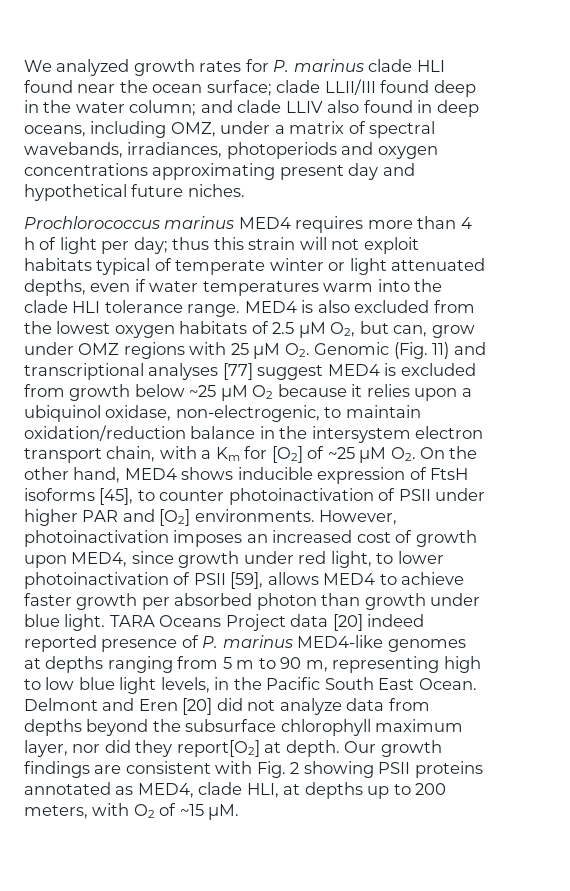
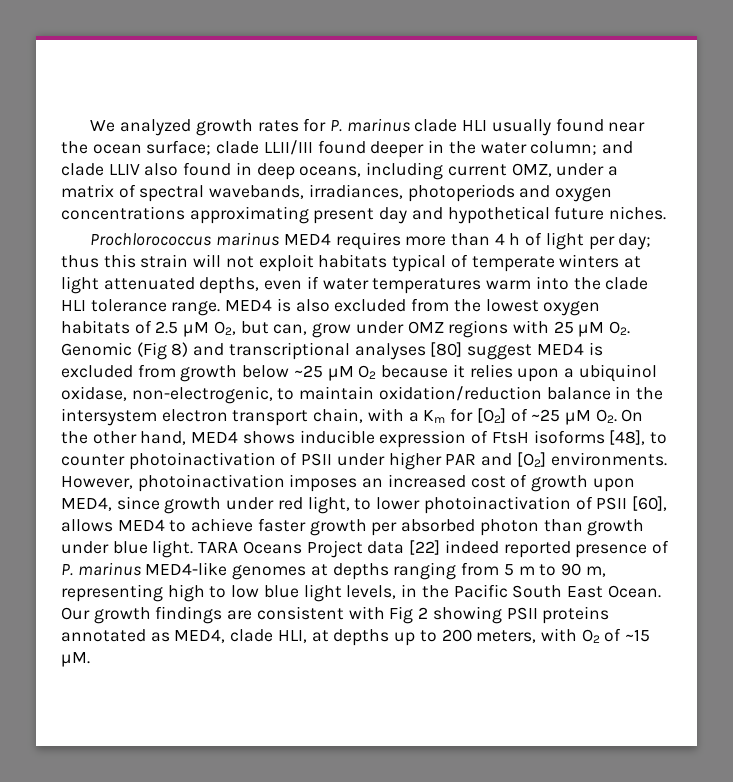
(445, 66) none -> [491,119,551,136] usually
[433,80,476,97] deep -> [370,141,425,158] deeper
(167, 129) none -> [447,164,507,176] current
[269,258,346,271] winter or -> [559,254,641,268] winters at
[393,342,450,359] (Fig. 11) -> [136,342,189,360] (Fig 8)
[222,363,253,380] [77] -> [430,342,463,357] [80]
[99,488,134,505] [45], -> [609,430,646,445] [48],
[230,572,264,589] [59], -> [631,496,667,511] [60],
[332,614,363,631] [20] -> [409,540,441,555] [22]
[24,698,430,715] [24,719,464,736] [24,740,340,757] Delmont and Eren [20] did not analyze data from depths beyond the subsurface chlorophyll maximum layer, nor did they report[O2] at depth. -> (661, 591) none
[256,761,286,778] Fig. -> [389,606,414,624] Fig

